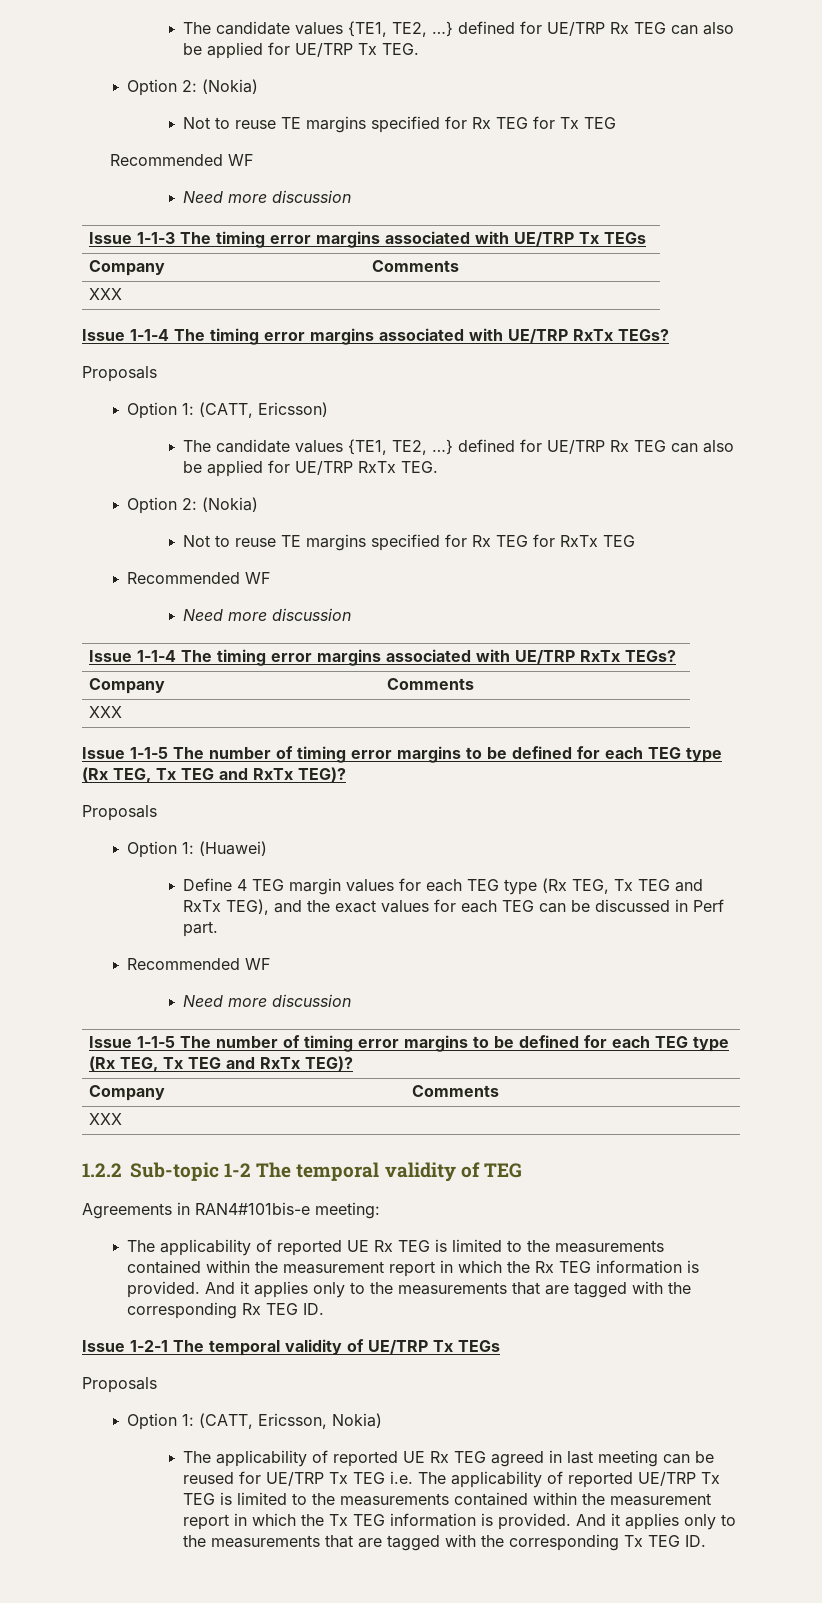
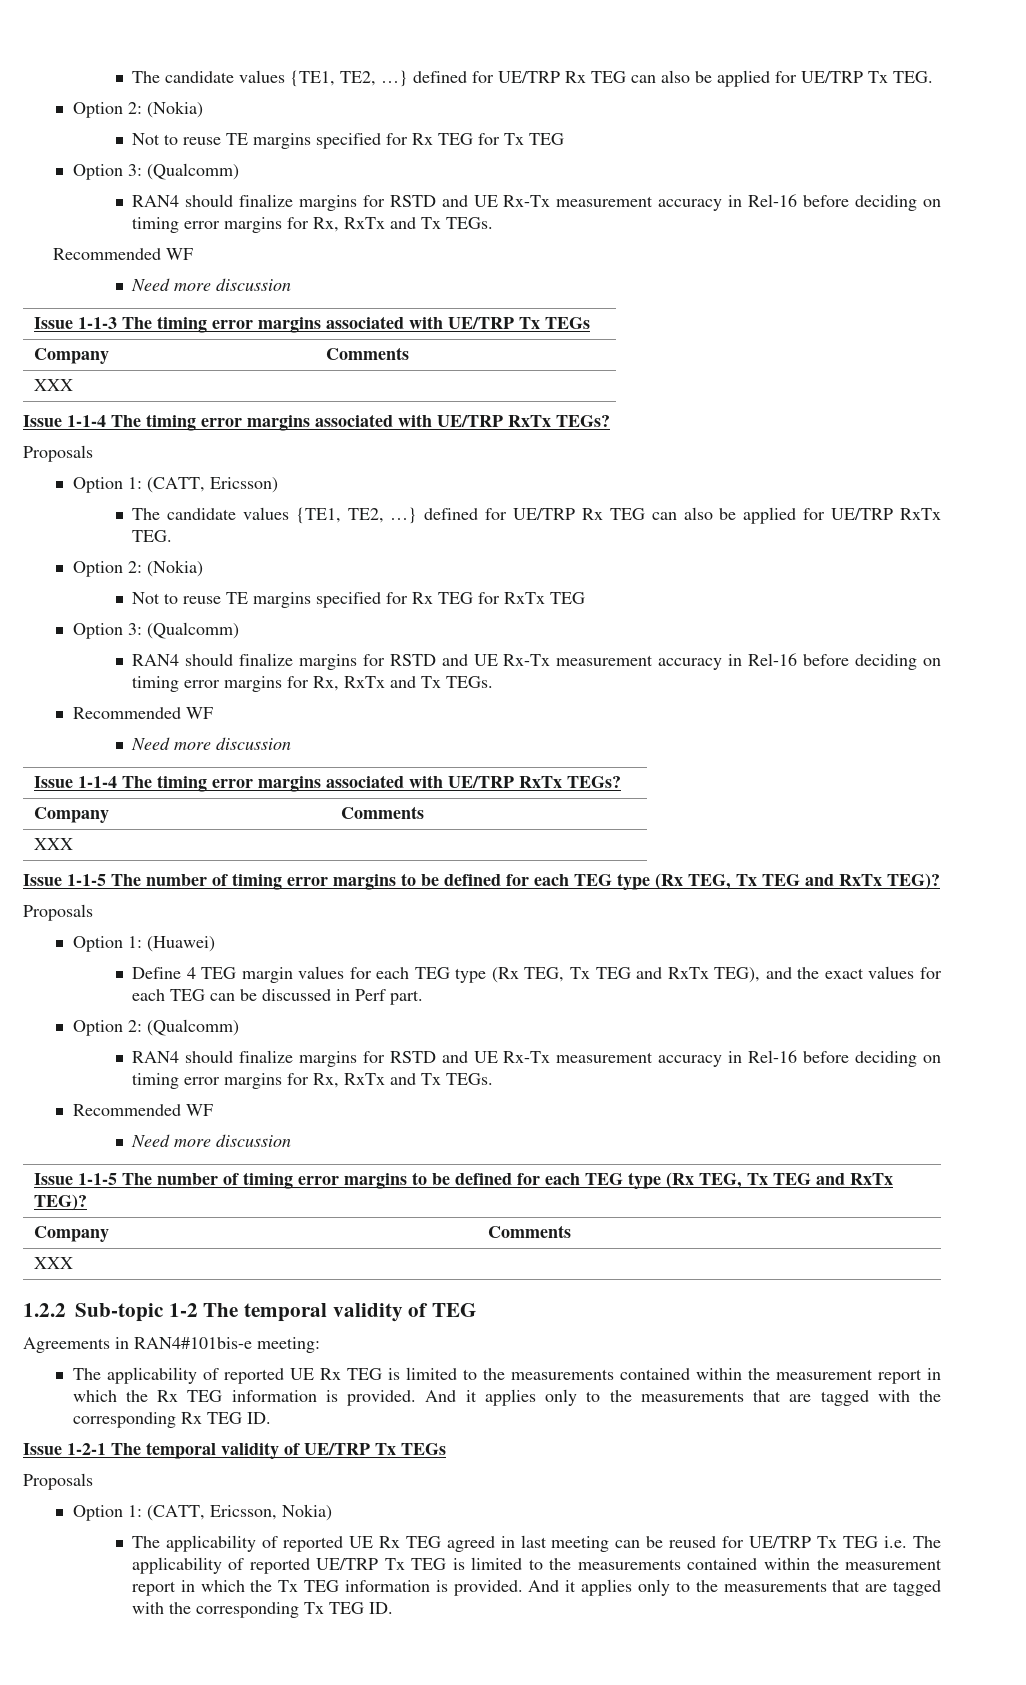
(617, 123) none -> [72,163,239,180] [131,194,942,211] [131,217,493,233] // Option 3: (Qualcomm) // RAN4 should finalize margins for RSTD and UE Rx-Tx measurement accuracy in Rel-16 before deciding on timing error margins for Rx, RxTx and Tx TEGs.
(636, 541) none -> [72,622,239,639] [131,653,942,670] [131,676,493,692] // Option 3: (Qualcomm) // RAN4 should finalize margins for RSTD and UE Rx-Tx measurement accuracy in Rel-16 before deciding on timing error margins for Rx, RxTx and Tx TEGs.
(219, 929) none -> [72,1019,239,1036] [131,1050,942,1067] [131,1073,493,1089] // Option 2: (Qualcomm) // RAN4 should finalize margins for RSTD and UE Rx-Tx measurement accuracy in Rel-16 before deciding on timing error margins for Rx, RxTx and Tx TEGs.

